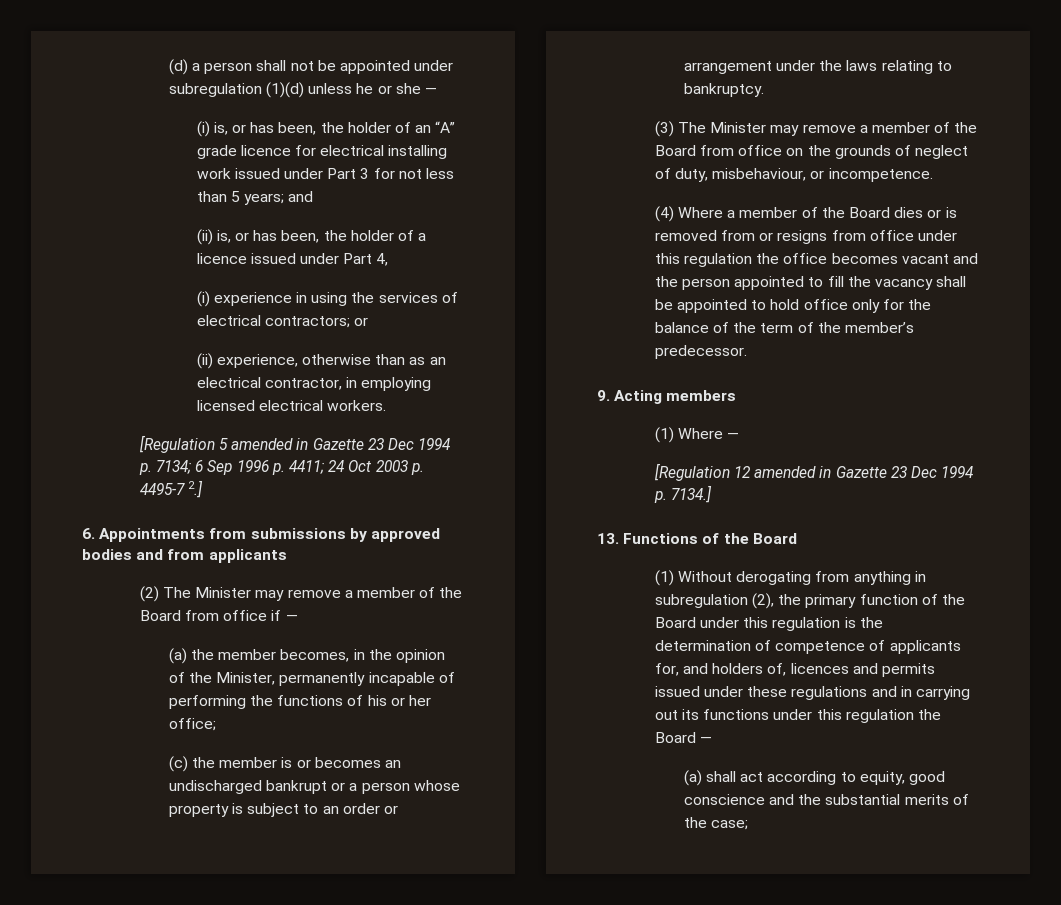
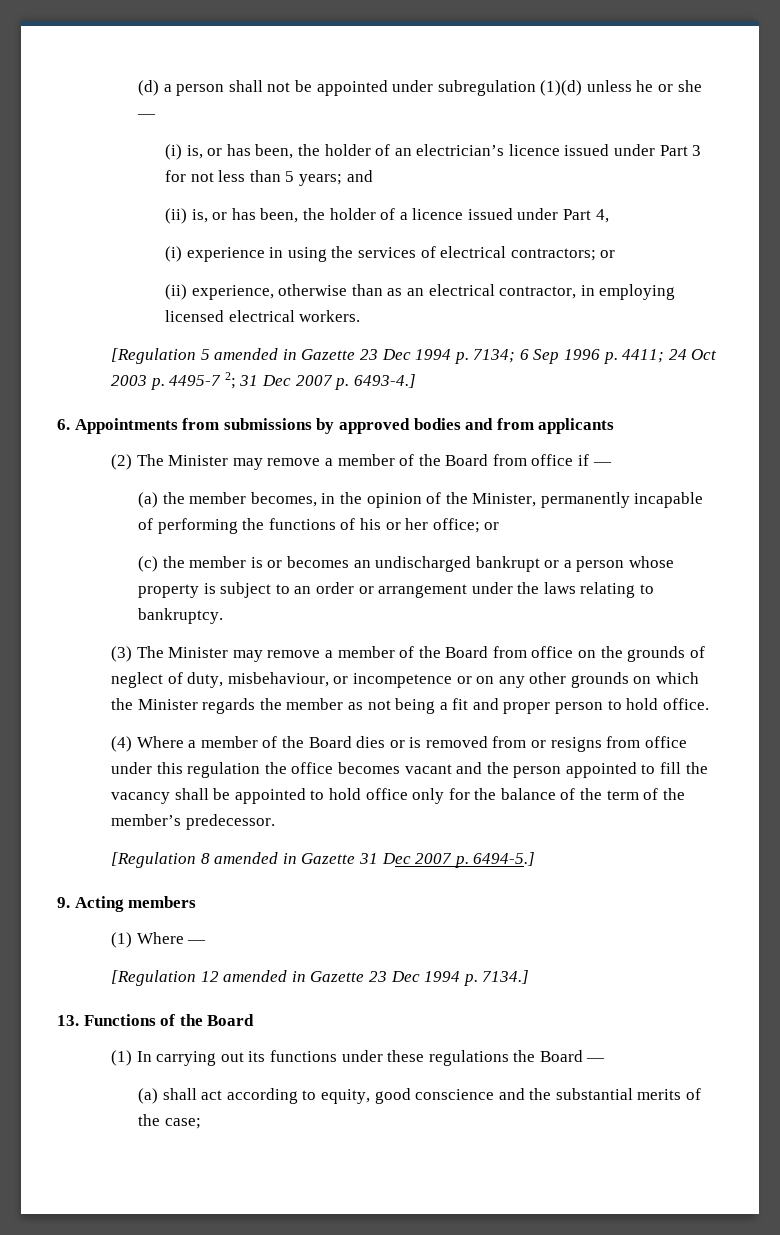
[435,121,456,133] [196,145,448,159] [196,168,231,179] “A” grade licence for electrical installing work -> [416,144,560,156] electrician’s licence
[188,480,204,498] 2.] -> [224,372,416,390] 2; 31 Dec 2007 p. 6493-4.]
(216, 724) none -> [484,522,500,530] or
[828,168,933,182] incompetence. -> [352,672,700,688] [110,698,709,714] incompetence or on any other grounds on which the Minister regards the member as not being a fit and proper person to hold office.
(747, 352) none -> [110,852,536,868] // [Regulation 8 amended in Gazette 31 Dec 2007 p. 6494-5.]
[678,571,926,585] [654,593,965,609] [654,617,883,631] [654,640,961,654] [654,663,935,677] [654,686,912,700] Without derogating from anything in subregulation (2), the primary function of the Board under this regulation is the determination of competence of applicants for, and holders of, licences and permits issued under these regulations and in -> [136,1051,152,1062] In
[816,709,914,723] this regulation -> [387,1050,509,1066] these regulations

